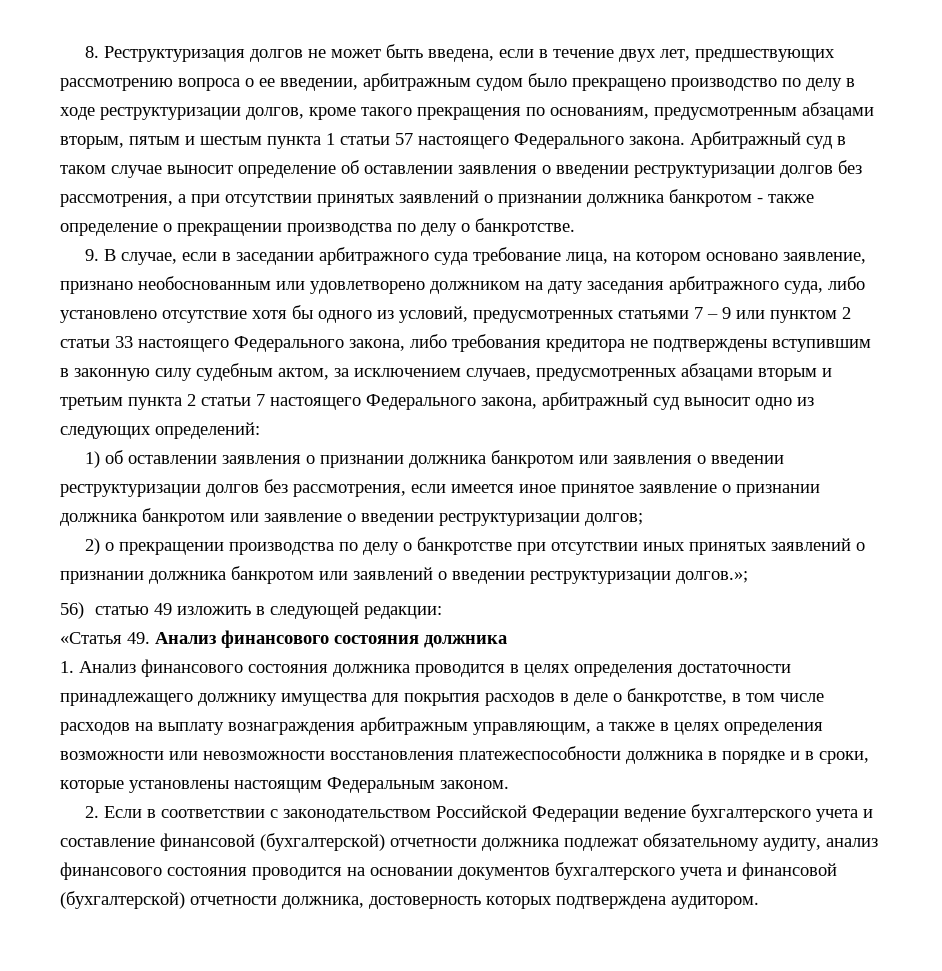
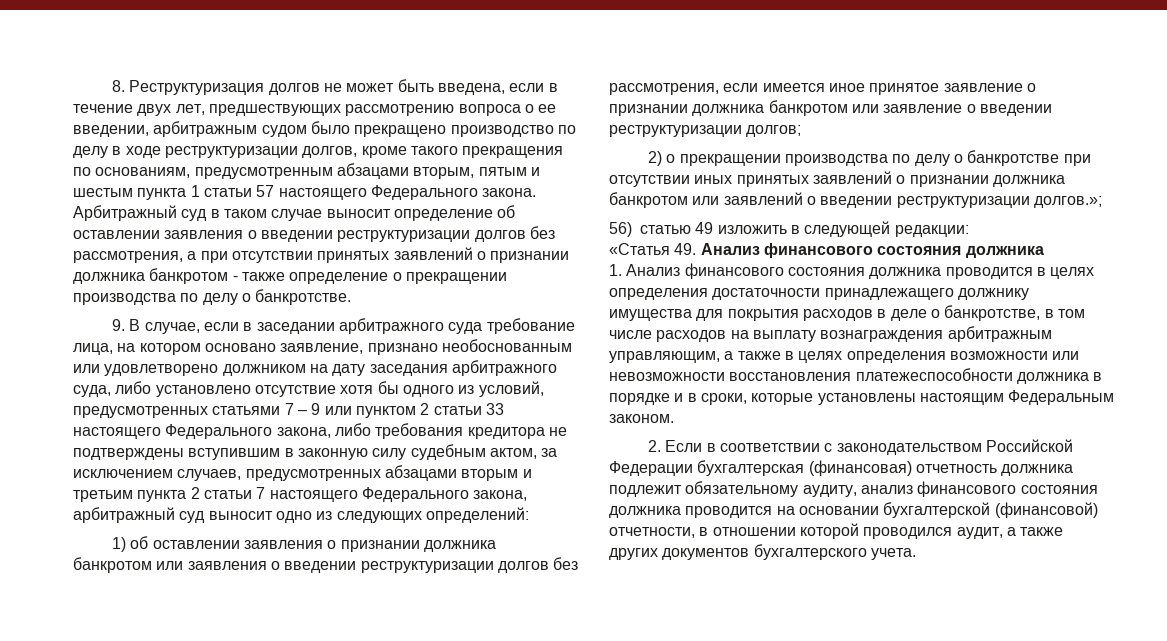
[624,804,874,822] [60,833,638,851] ведение бухгалтерского учета и составление финансовой (бухгалтерской) отчетности должника подлежат -> [697,460,1074,476] [609,485,682,497] бухгалтерская (финансовая) отчетность должника подлежит
(247, 871) none -> [609,506,681,518] должника
[458,862,837,880] [60,891,759,909] документов бухгалтерского учета и финансовой (бухгалтерской) отчетности должника, достоверность которых подтверждена аудитором. -> [883,502,1098,518] [609,523,1064,539] [609,544,916,560] бухгалтерской (финансовой) отчетности, в отношении которой проводился аудит, а также других документов бухгалтерского учета.

